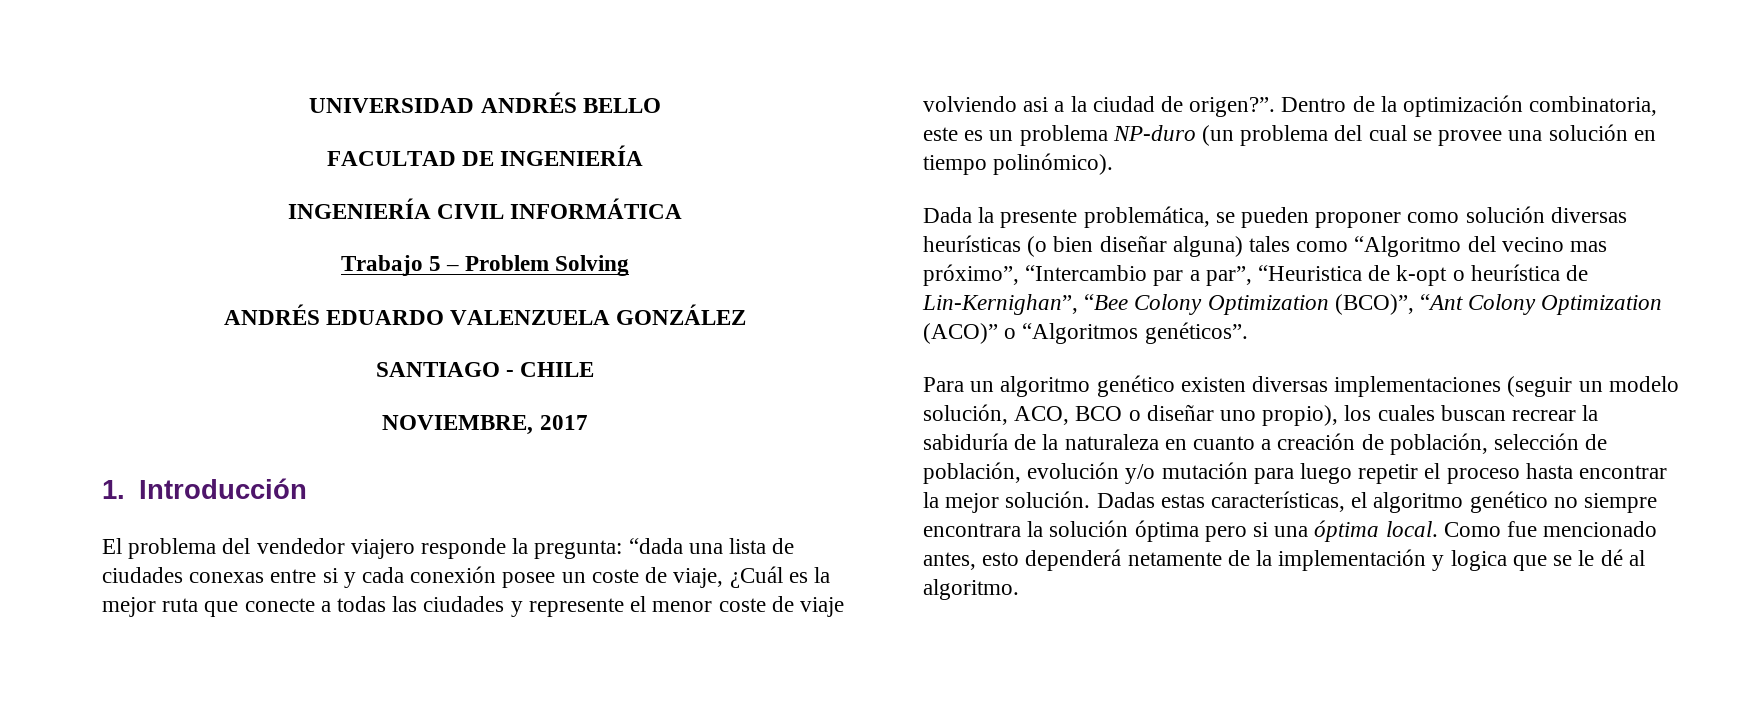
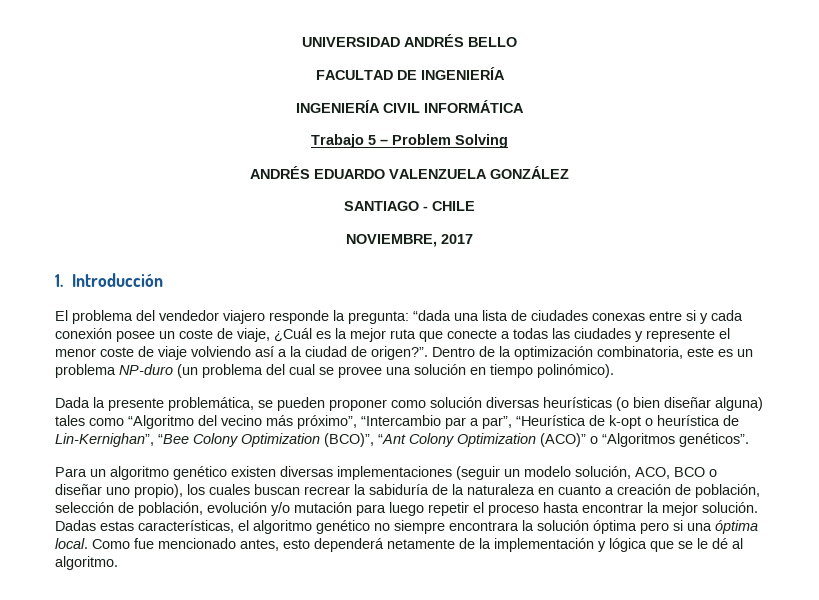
[1023,97,1049,112] asi -> [255,346,274,357] así
[1570,241,1608,252] mas -> [266,415,293,426] más
[1258,265,1363,281] “Heuristica -> [516,415,586,426] “Heurística
[1450,550,1507,571] logica -> [609,538,647,552] lógica

